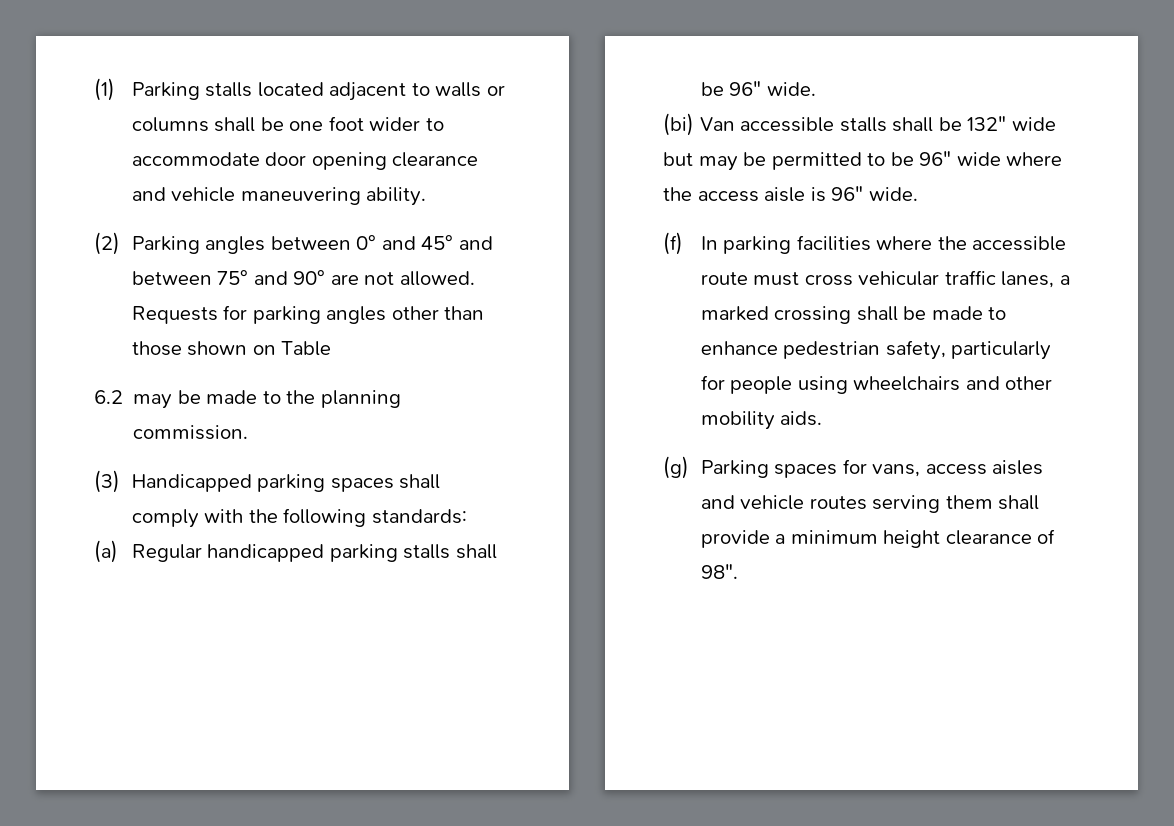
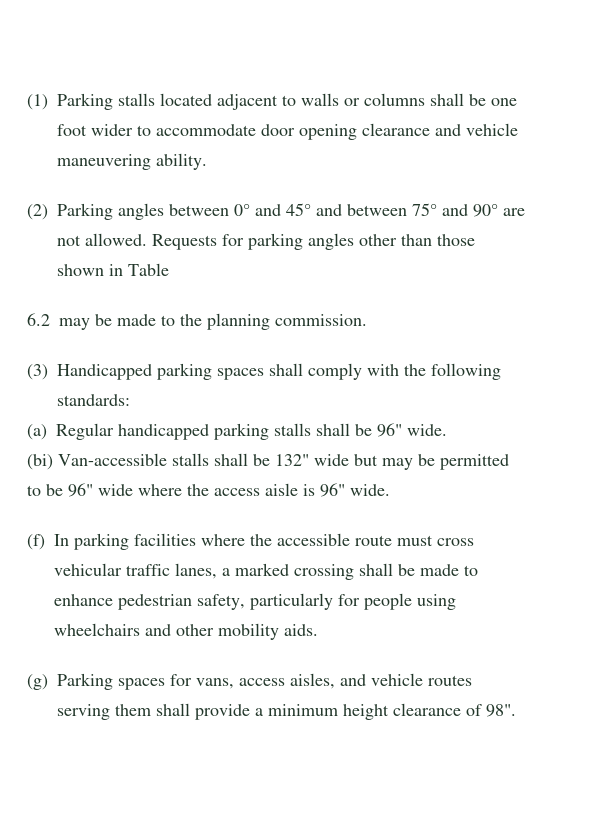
[252,345,276,355] on -> [109,264,123,276] in
[699,117,835,132] Van accessible -> [58,453,167,466] Van-accessible
[992,460,1044,475] aisles -> [290,673,335,689] aisles,

